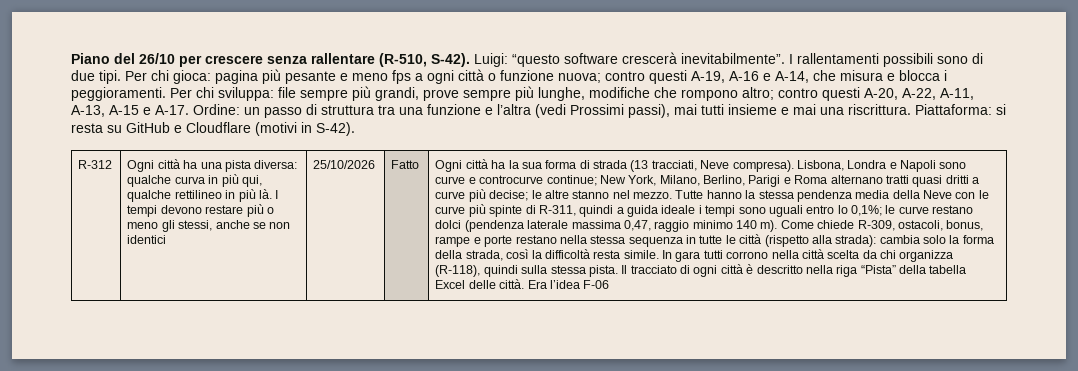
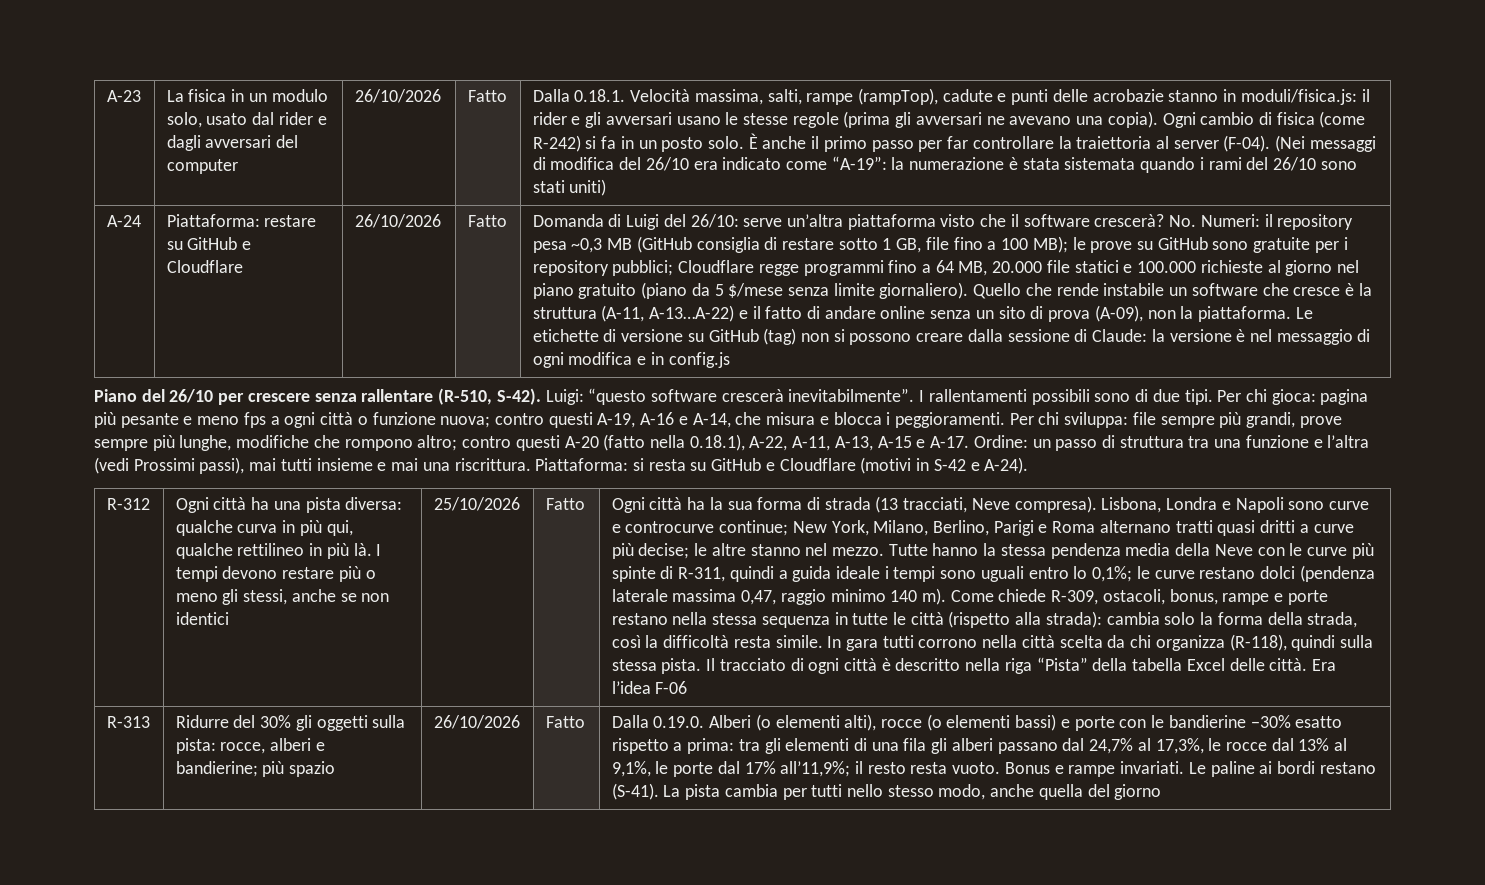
(71, 58) none -> [106,90,141,102] [166,89,328,102] [166,112,327,128] [166,135,299,151] [166,159,238,174] [354,89,441,103] [467,90,507,102] [532,88,1370,105] [532,111,1366,128] [532,133,1376,152] [532,156,1357,173] [532,179,607,196] [106,215,141,227] [166,214,317,227] [166,237,252,250] [166,260,243,273] [354,214,441,228] [467,215,507,227] [532,214,1354,230] [532,236,1348,253] [532,260,1359,276] [532,282,1372,299] [532,305,1313,322] [532,328,1371,345] [532,352,730,368] A-23 | La fisica in un modulo solo, usato dal rider e dagli avversari del computer | 26/10/2026 | Fatto | Dalla 0.18.1. Velocità massima, salti, rampe (rampTop), cadute e punti delle acrobazie stanno in moduli/fisica.js: il rider e gli avversari usano le stesse regole (prima gli avversari ne avevano una copia). Ogni cambio di fisica (come R-242) si fa in un posto solo. È anche il primo passo per far controllare la traiettoria al server (F-04). (Nei messaggi di modifica del 26/10 era indicato come “A-19”: la numerazione è stata sistemata quando i rami del 26/10 sono stati uniti) // A-24 | Piattaforma: restare su GitHub e Cloudflare | 26/10/2026 | Fatto | Domanda di Luigi del 26/10: serve un’altra piattaforma visto che il software crescerà? No. Numeri: il repository pesa ~0,3 MB (GitHub consiglia di restare sotto 1 GB, file fino a 100 MB); le prove su GitHub sono gratuite per i repository pubblici; Cloudflare regge programmi fino a 64 MB, 20.000 file statici e 100.000 richieste al giorno nel piano gratuito (piano da 5 $/mese senza limite giornaliero). Quello che rende instabile un software che cresce è la struttura (A-11, A-13…A-22) e il fatto di andare online senza un sito di prova (A-09), non la piattaforma. Le etichette di versione su GitHub (tag) non si possono creare dalla sessione di Claude: la versione è nel messaggio di ogni modifica e in config.js //
[864,88,898,100] A-20, -> [564,434,745,451] A-20 (fatto nella 0.18.1),
[316,122,355,136] S-42). -> [933,457,1029,474] S-42 e A-24).
(610, 284) none -> [106,716,150,728] [175,715,406,731] [175,738,325,754] [175,761,336,777] [433,715,520,729] [545,716,585,728] [611,714,1343,731] [611,738,1348,754] [611,761,1376,777] [611,783,1162,800] // R-313 | Ridurre del 30% gli oggetti sulla pista: rocce, alberi e bandierine; più spazio | 26/10/2026 | Fatto | Dalla 0.19.0. Alberi (o elementi alti), rocce (o elementi bassi) e porte con le bandierine −30% esatto rispetto a prima: tra gli elementi di una fila gli alberi passano dal 24,7% al 17,3%, le rocce dal 13% al 9,1%, le porte dal 17% all’11,9%; il resto resta vuoto. Bonus e rampe invariati. Le paline ai bordi restano (S-41). La pista cambia per tutti nello stesso modo, anche quella del giorno

